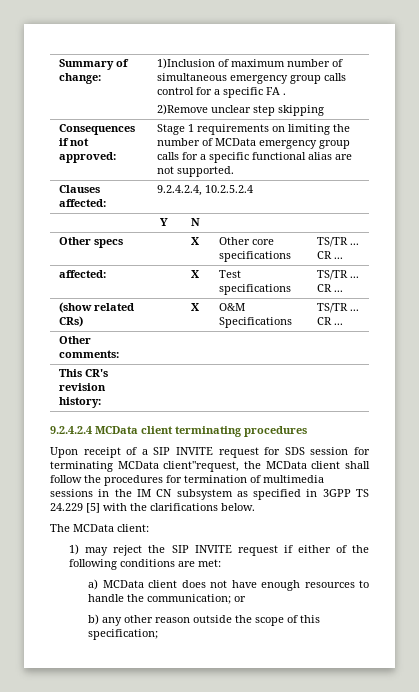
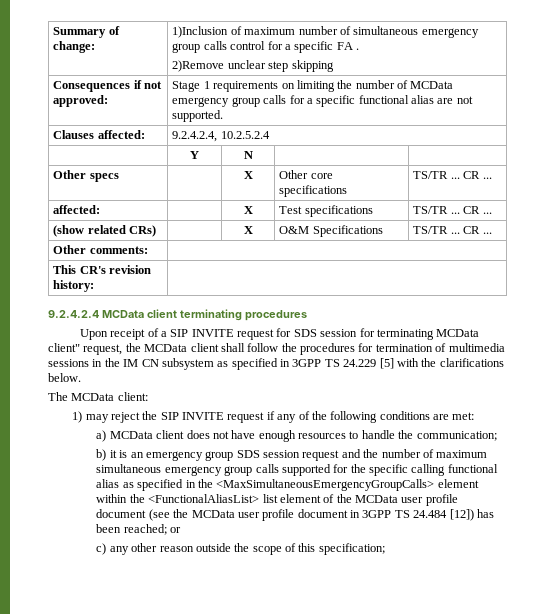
[163,461,240,472] client"request, -> [48,343,123,355] client" request,
[297,545,331,553] either -> [277,414,297,423] any
(232, 599) none -> [96,449,488,461] [96,464,498,476] [96,479,479,491] [96,494,458,506] [96,509,494,521] [96,524,167,535] // b) it is an emergency group SDS session request and the number of maximum simultaneous emergency group calls supported for the specific calling functional alias as specified in the <MaxSimultaneousEmergencyGroupCalls> element within the <FunctionalAliasList> list element of the MCData user profile document (see the MCData user profile document in 3GPP TS 24.484 [12]) has been reached;
[88,614,100,625] b) -> [96,543,107,555] c)

